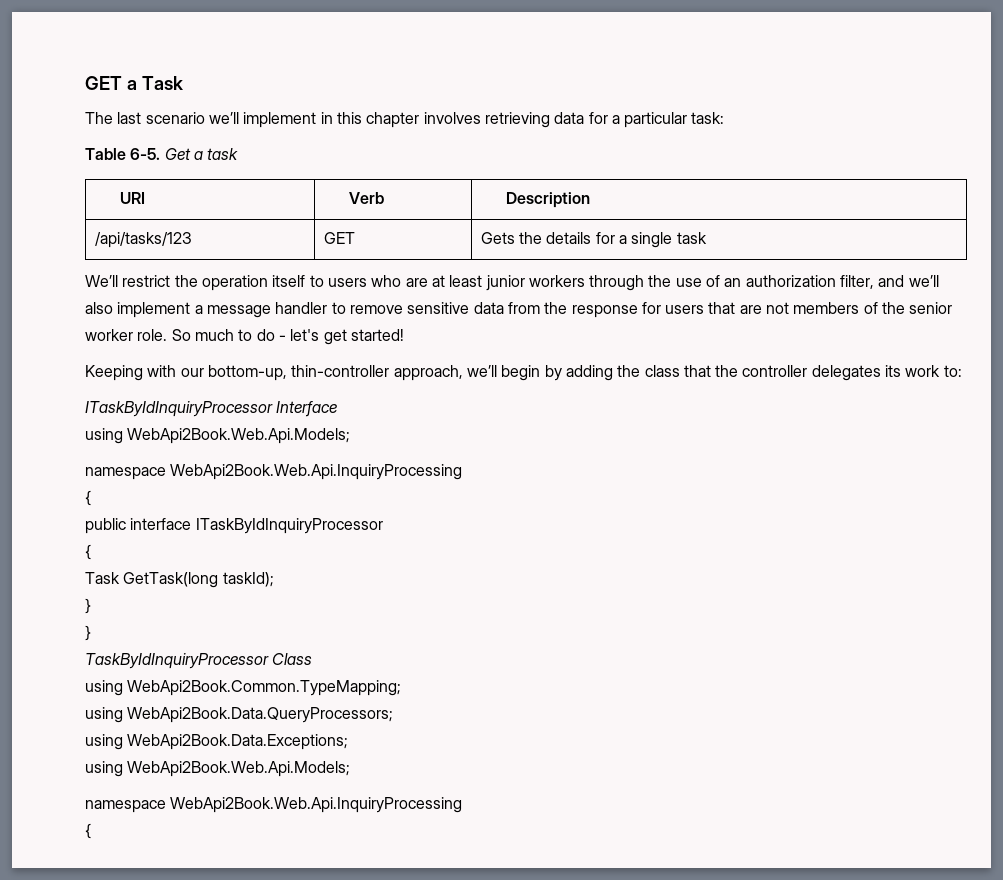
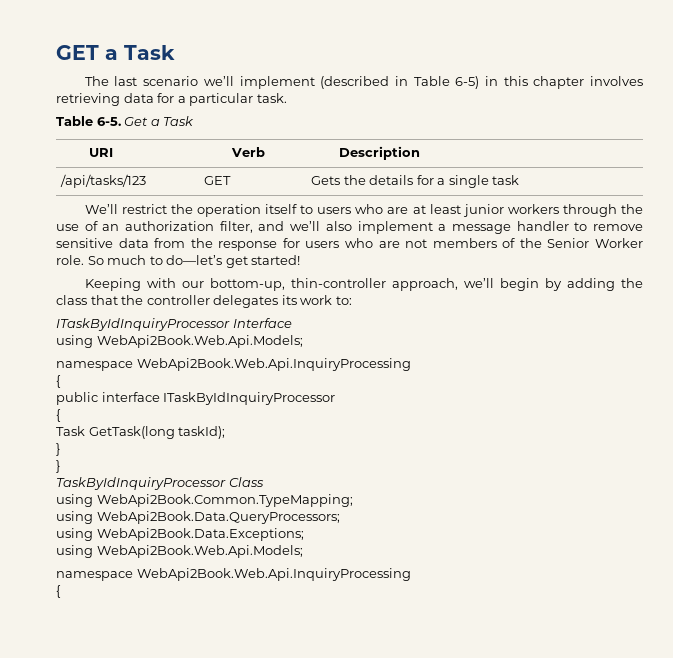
(317, 120) none -> [320,76,480,89] (described in Table 6-5)
[691,112,725,124] task: -> [256,93,287,103] task.
[207,148,239,160] task -> [163,116,195,126] Task
[708,302,736,314] that -> [345,238,373,248] who
[909,302,953,314] [85,329,133,341] senior worker -> [547,238,643,248] Senior Worker
[256,329,320,341] do - let's -> [166,255,223,265] do—let’s

